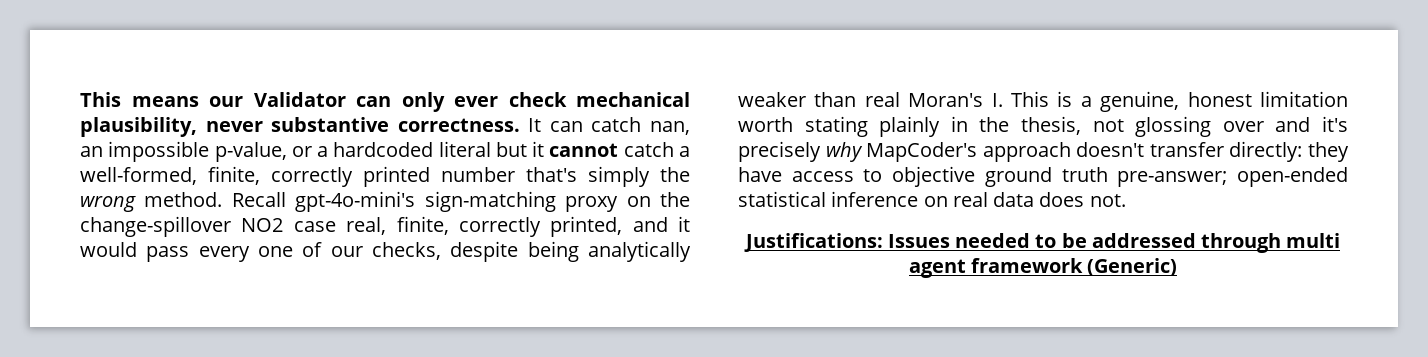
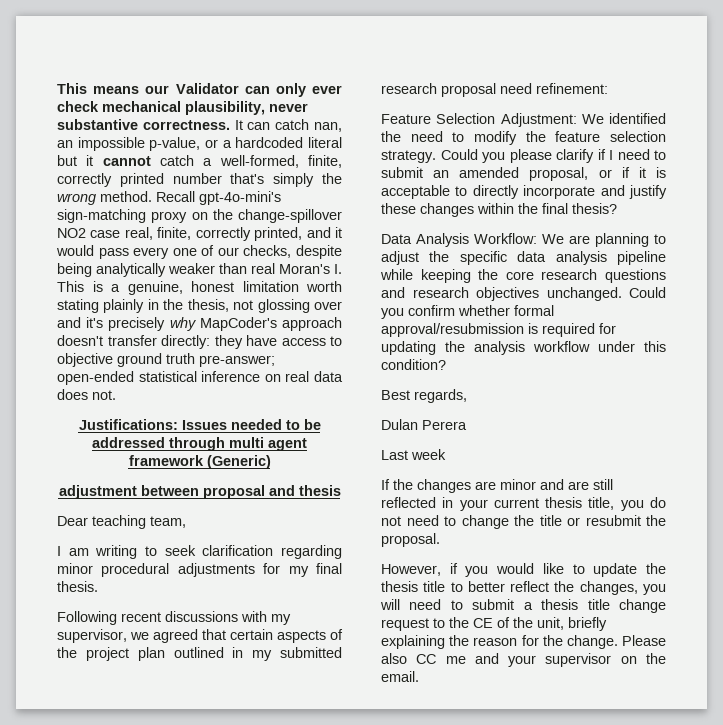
(1178, 267) none -> [58,485,341,499] [57,515,186,529] [57,545,342,559] [57,563,342,577] [57,581,98,592] [57,611,291,625] [57,629,343,643] [57,647,342,661] [381,83,608,97] [381,113,666,127] [381,131,666,145] [381,149,666,163] [381,167,666,181] [381,185,667,199] [381,203,617,217] [381,233,666,247] [381,251,666,265] [380,269,666,283] [381,287,666,301] [381,305,554,319] [381,323,616,337] [381,341,666,355] [381,359,446,370] [381,389,467,403] [381,419,467,430] [381,449,446,460] [381,479,613,493] [381,497,666,511] [381,515,666,529] [381,533,440,547] [381,563,666,577] [381,581,666,595] [380,599,666,613] [381,617,607,631] [381,635,666,649] [381,653,666,667] [381,671,419,682] // adjustment between proposal and thesis // Dear teaching team, // I am writing to seek clarification regarding minor procedural adjustments for my final thesis. // Following recent discussions with my supervisor, we agreed that certain aspects of the project plan outlined in my submitted research proposal need refinement: // Feature Selection Adjustment: We identified the need to modify the feature selection strategy. Could you please clarify if I need to submit an amended proposal, or if it is acceptable to directly incorporate and justify these changes within the final thesis? // Data Analysis Workflow: We are planning to adjust the specific data analysis pipeline while keeping the core research questions and research objectives unchanged. Could you confirm whether formal approval/resubmission is required for updating the analysis workflow under this condition? // Best regards, // Dulan Perera // Last week // If the changes are minor and are still reflected in your current thesis title, you do not need to change the title or resubmit the proposal. // However, if you would like to update the thesis title to better reflect the changes, you will need to submit a thesis title change request to the CE of the unit, briefly explaining the reason for the change. Please also CC me and your supervisor on the email.

